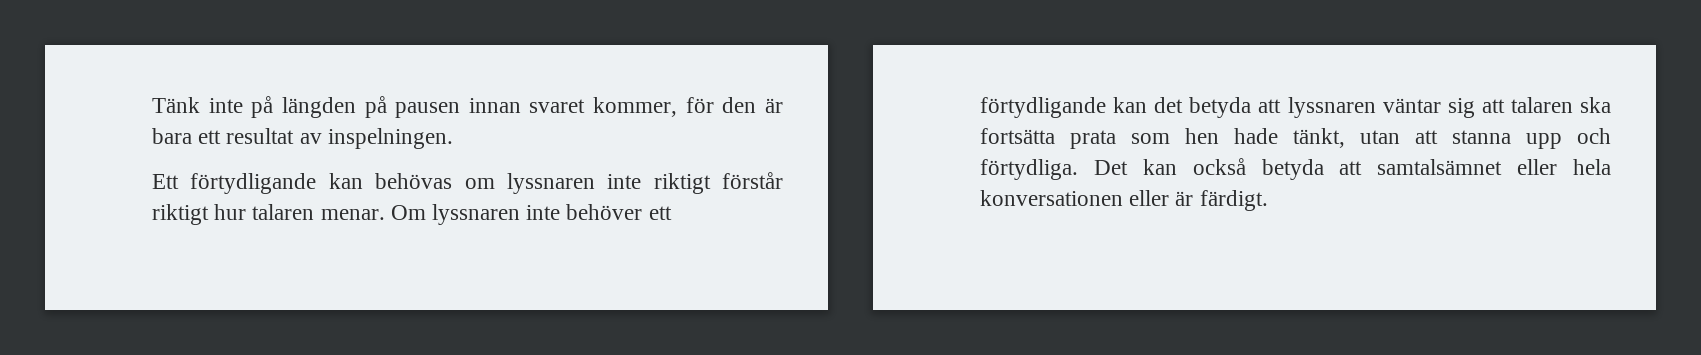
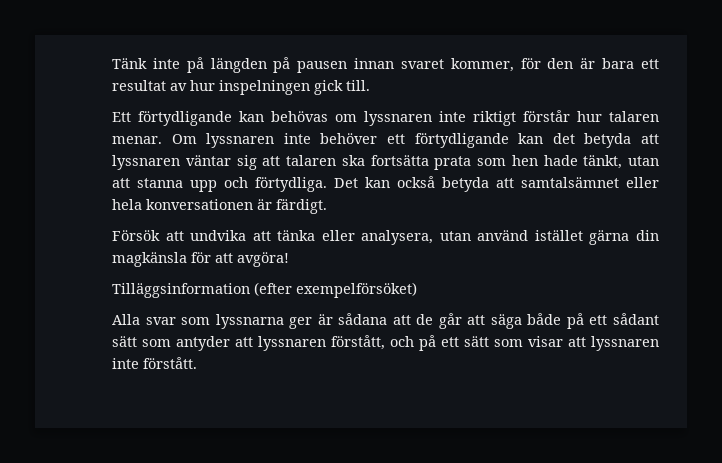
[327,128,453,149] inspelningen. -> [190,80,370,95] hur inspelningen gick till.
[152,204,209,225] riktigt -> (570, 116) none
[1129,190,1170,206] eller -> (253, 204) none
(1268, 200) none -> [112,230,659,245] [112,252,289,267] [112,282,417,298] [112,313,660,329] [112,335,659,351] [112,357,197,369] // Försök att undvika att tänka eller analysera, utan använd istället gärna din magkänsla för att avgöra! // Tilläggsinformation (efter exempelförsöket) // Alla svar som lyssnarna ger är sådana att de går att säga både på ett sådant sätt som antyder att lyssnaren förstått, och på ett sätt som visar att lyssnaren inte förstått.

